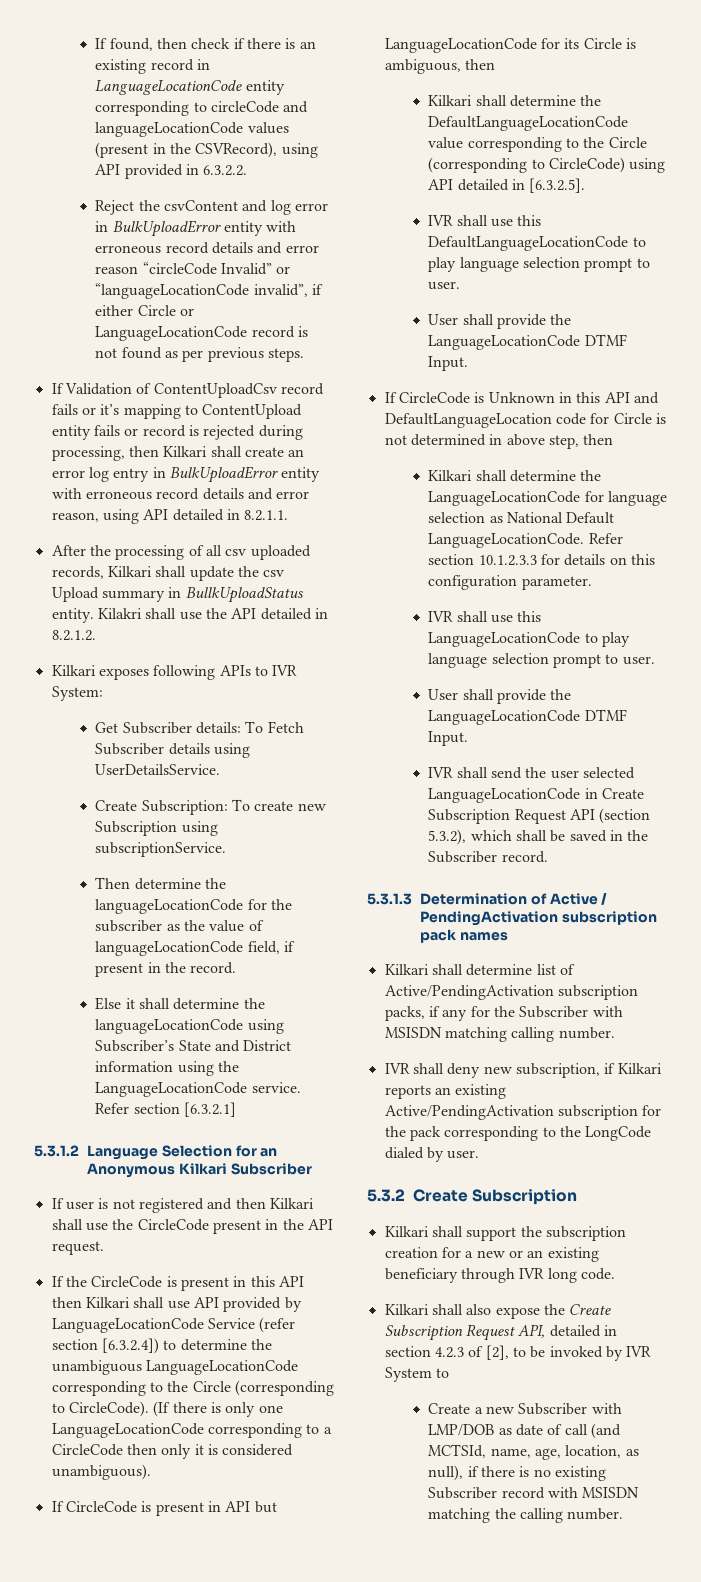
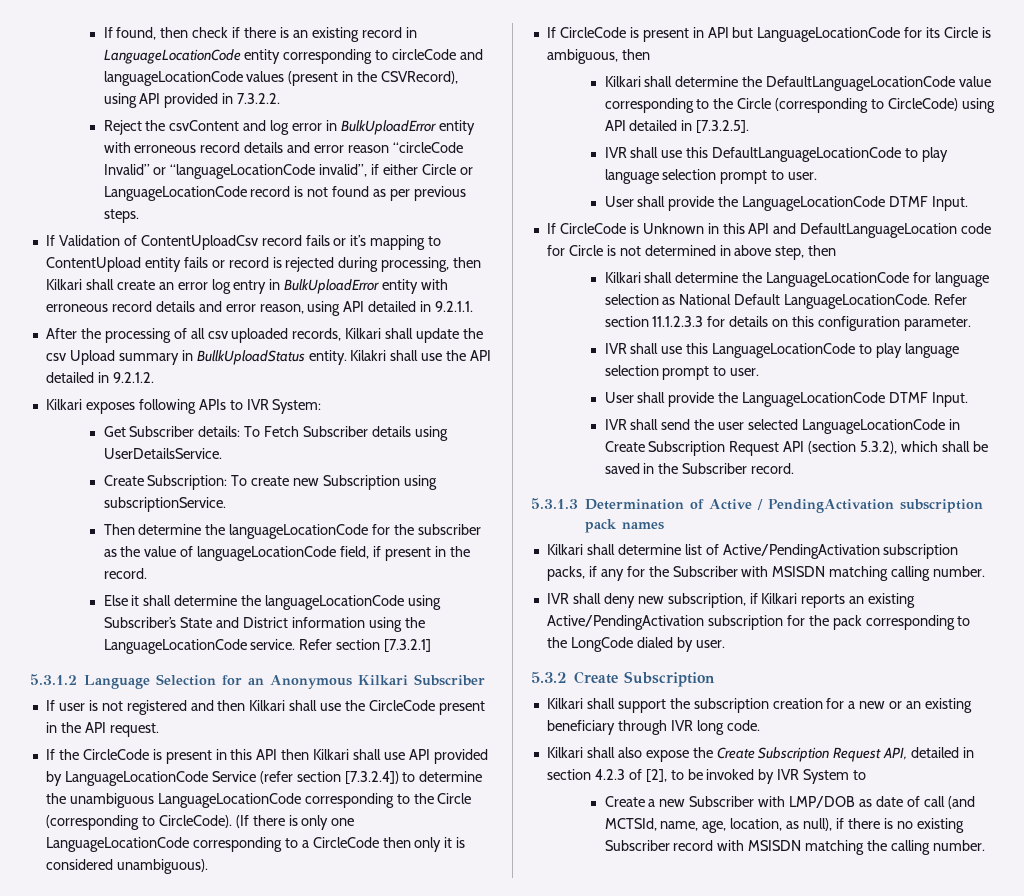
[203,165,248,176] 6.3.2.2. -> [237,93,281,104] 7.3.2.2.
[244,510,289,521] 8.2.1.1. -> [435,301,474,312] 9.2.1.1.
[51,630,96,641] 8.2.1.2. -> [112,372,154,383] 9.2.1.2.
[183,1102,236,1117] [6.3.2.1] -> [384,639,432,652] [7.3.2.1]
[101,1338,159,1354] [6.3.2.4]) -> [344,771,399,784] [7.3.2.4])
[529,178,586,193] [6.3.2.5]. -> [696,120,750,133] [7.3.2.5].
[478,555,537,566] 10.1.2.3.3 -> [652,316,704,327] 11.1.2.3.3

